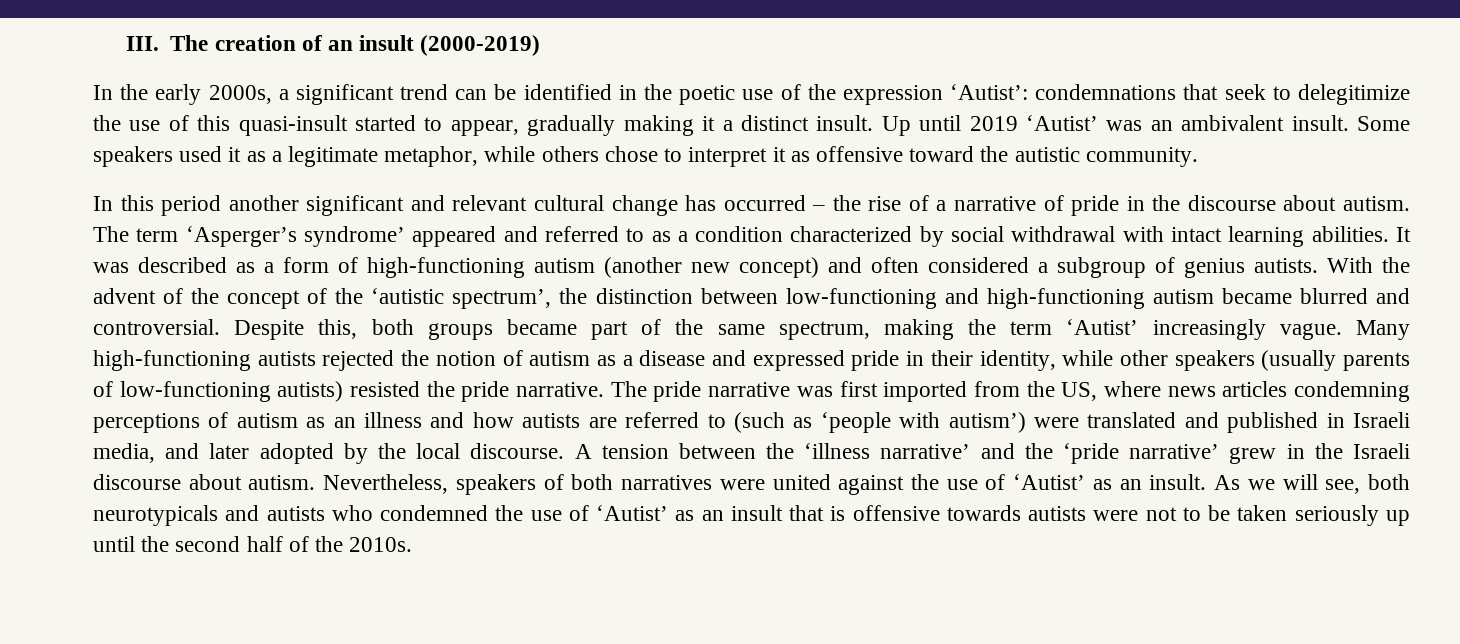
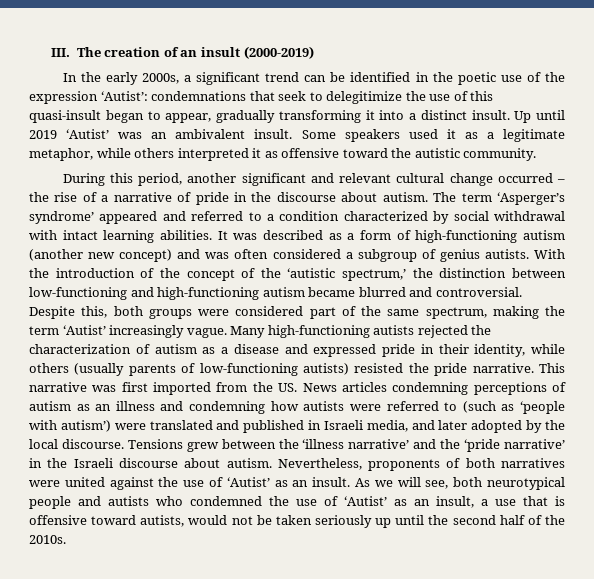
[355,115,417,131] started -> [105,110,144,123] began
[623,115,716,136] making it -> [278,110,405,123] transforming it into
[604,146,768,167] chose to interpret -> [177,148,249,161] interpreted
[93,195,222,216] In this period -> [62,173,183,186] During this period,
[685,195,717,211] has -> (493, 179) none
[651,231,671,242] as -> (262, 216) none
(862, 265) none -> [205,252,230,259] was
[93,288,156,304] advent -> [55,268,135,278] introduction
[452,289,552,309] spectrum’, -> [342,269,407,281] spectrum,’
[506,319,577,335] became -> [198,306,304,316] were considered
[435,351,496,366] notion -> [29,344,131,354] characterization
[1119,350,1255,371] other speakers -> [29,363,69,373] others
[610,381,702,402] The pride -> [538,363,565,373] This
[1061,381,1216,401] US, where news -> [278,383,337,392] US. News
(465, 420) none -> [189,401,266,414] condemning
[588,417,617,428] are -> [349,404,381,411] were
[574,444,669,459] A tension -> [127,439,219,452] Tensions grew
[1229,447,1277,464] grew -> (566, 444) none
[455,474,536,495] speakers -> [368,459,441,471] proponents
[93,505,218,526] neurotypicals -> [487,477,566,490] [29,496,71,509] neurotypical people
[730,505,1201,521] insult that is offensive towards autists were not to -> [436,496,565,508] [29,515,253,527] insult, a use that is offensive toward autists, would not

